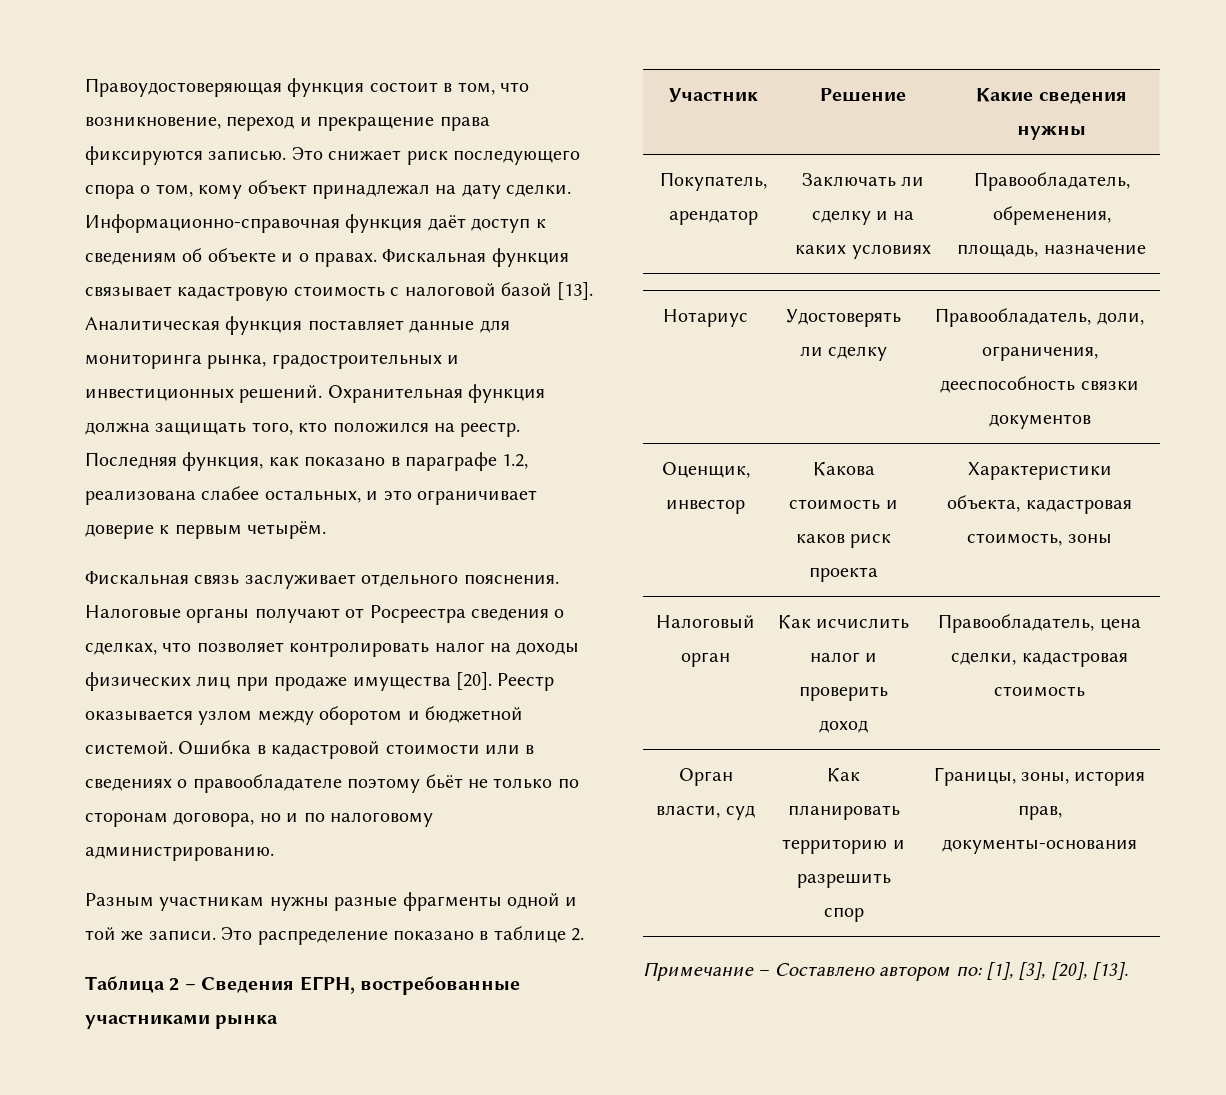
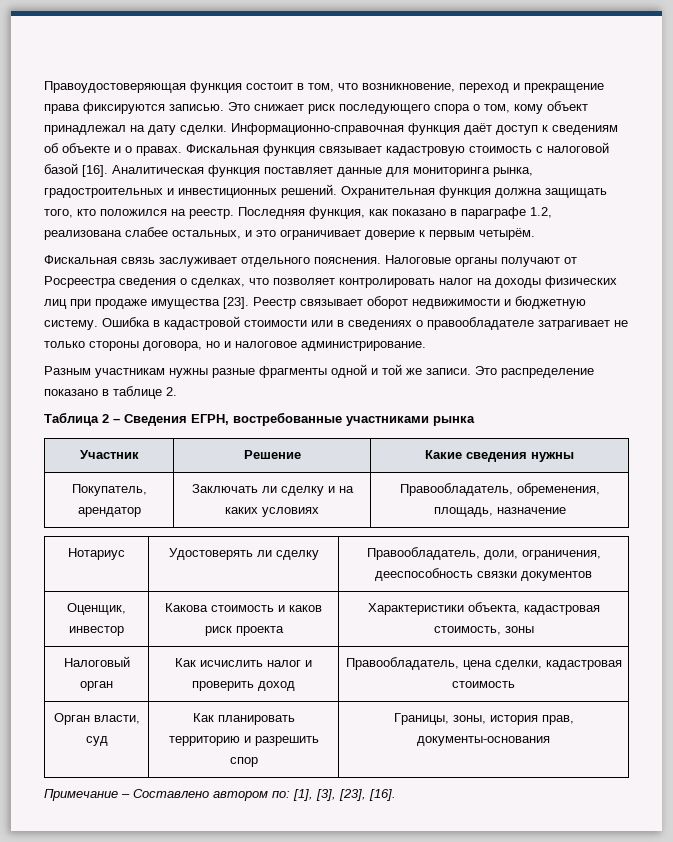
[557,282,594,300] [13]. -> [82,165,108,177] [16].
[456,672,555,691] [85,706,523,725] [85,741,173,755] [20]. Реестр оказывается узлом между оборотом и бюджетной системой. -> [223,296,586,309] [44,320,98,330] [23]. Реестр связывает оборот недвижимости и бюджетную систему.
[347,774,579,793] [85,812,433,827] [85,846,274,861] поэтому бьёт не только по сторонам договора, но и по налоговому администрированию. -> [538,320,628,330] [44,341,426,351] затрагивает не только стороны договора, но и налоговое администрирование.
[1050,962,1129,980] [20], [13]. -> [339,789,396,801] [23], [16].

